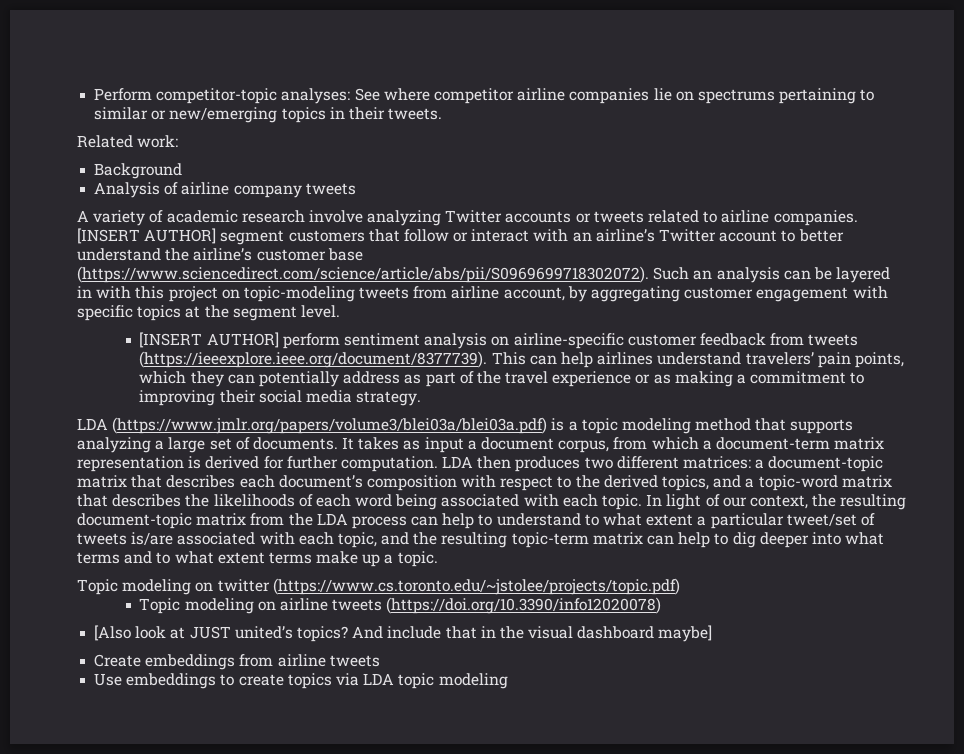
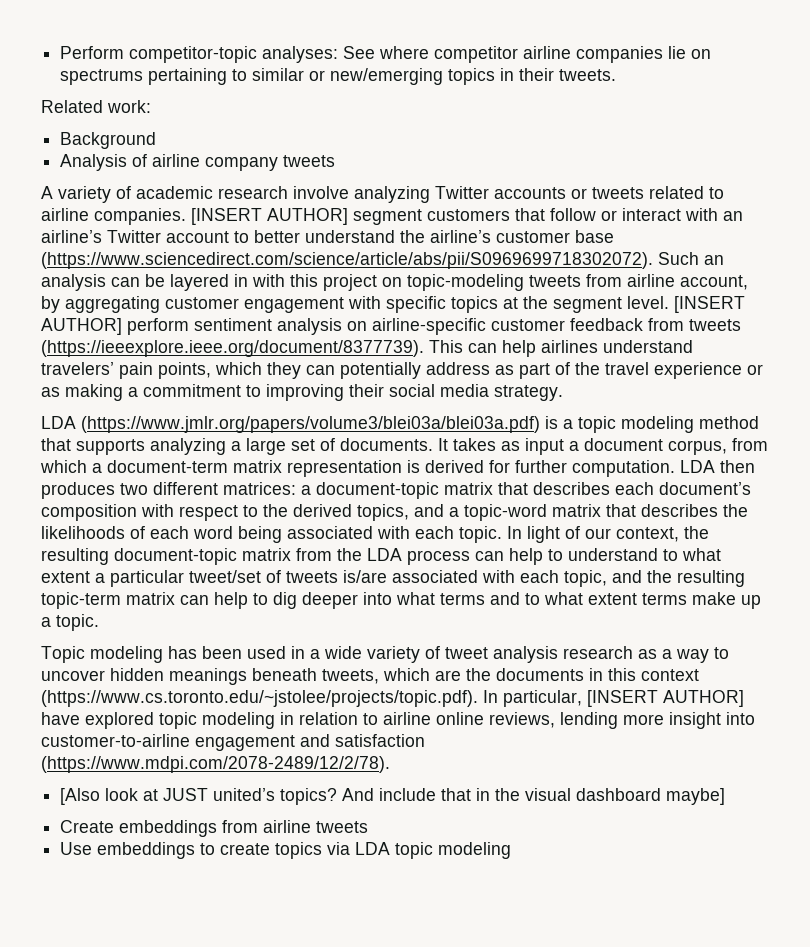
(340, 311) // -> (669, 302) none
[195,578,680,595] [139,597,662,614] on twitter (https://www.cs.toronto.edu/~jstolee/projects/topic.pdf) // Topic modeling on airline tweets (https://doi.org/10.3390/info12020078) -> [168,646,729,663] [41,668,699,685] [41,690,744,707] [41,712,755,729] [41,734,425,751] [41,756,390,773] has been used in a wide variety of tweet analysis research as a way to uncover hidden meanings beneath tweets, which are the documents in this context (https://www.cs.toronto.edu/~jstolee/projects/topic.pdf). In particular, [INSERT AUTHOR] have explored topic modeling in relation to airline online reviews, lending more insight into customer-to-airline engagement and satisfaction (https://www.mdpi.com/2078-2489/12/2/78).

